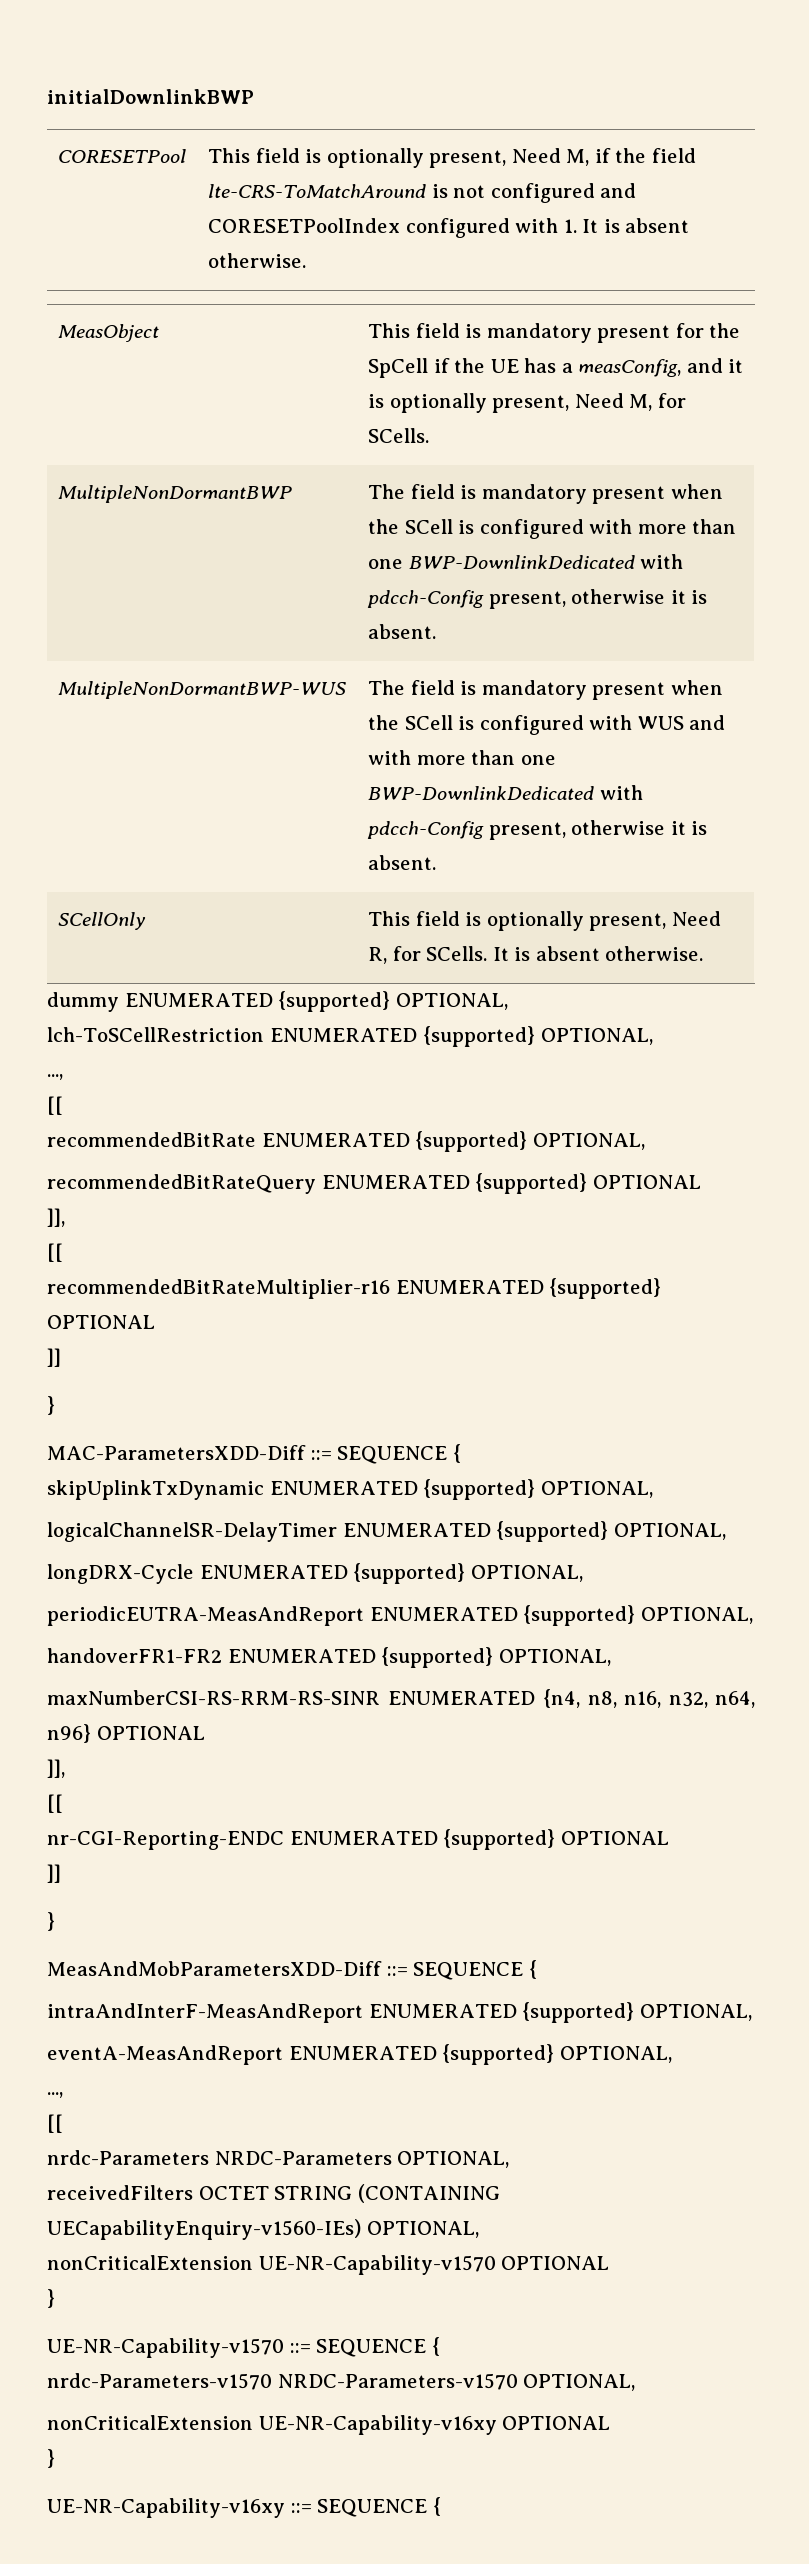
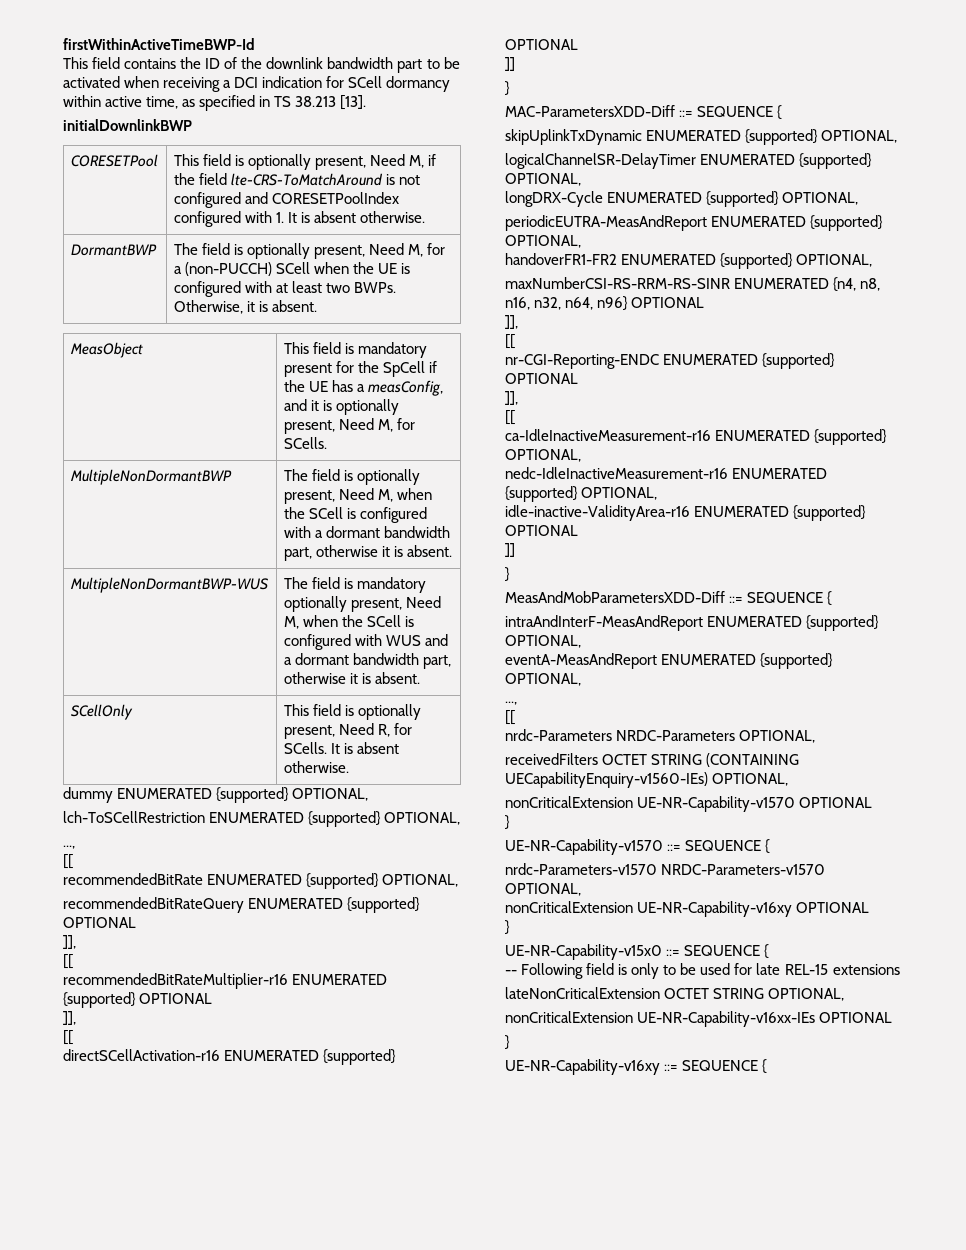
(47, 96) none -> [63,38,255,50] [63,57,460,73] [63,76,451,92] [63,95,367,111] firstWithinActiveTimeBWP-Id // This field contains the ID of the downlink bandwidth part to be activated when receiving a DCI indication for SCell dormancy within active time, as specified in TS 38.213 [13]. //
(306, 260) none -> [70,244,157,256] [173,243,446,259] [173,262,411,276] [173,281,397,297] [173,300,318,314] // DormantBWP | The field is optionally present, Need M, for a (non-PUCCH) SCell when the UE is configured with at least two BWPs. Otherwise, it is absent.
[481,484,723,504] [367,519,737,539] [367,554,684,569] [366,590,566,609] mandatory present when the SCell is configured with more than one BWP-DownlinkDedicated with pdcch-Config present, -> [357,469,421,485] [283,488,433,504] [283,507,428,523] [283,526,451,538] [283,547,312,561] optionally present, Need M, when the SCell is configured with a dormant bandwidth part,
[592,682,666,700] present -> [283,596,442,612] [283,616,299,629] optionally present, Need M,
[367,750,556,765] [367,785,643,800] [366,821,566,840] with more than one BWP-DownlinkDedicated with pdcch-Config present, -> [283,653,452,669] a dormant bandwidth part,
(155, 1322) none -> [63,1011,76,1025] [63,1030,73,1045] [63,1049,397,1065] [505,39,578,50] // ]], // [[ // directSCellActivation-r16 ENUMERATED {supported} OPTIONAL
(669, 1838) none -> [505,391,518,405] [505,410,515,425] [505,429,888,445] [505,449,581,462] [505,467,828,479] [505,486,658,502] [505,505,867,521] [505,525,578,536] // ]], // [[ // ca-IdleInactiveMeasurement-r16 ENUMERATED {supported} OPTIONAL, // nedc-IdleInactiveMeasurement-r16 ENUMERATED {supported} OPTIONAL, // idle-inactive-ValidityArea-r16 ENUMERATED {supported} OPTIONAL
(55, 2458) none -> [505,944,770,960] [505,963,900,979] [505,987,845,1001] [505,1011,893,1027] [505,1035,510,1050] // UE-NR-Capability-v15x0 ::= SEQUENCE { // -- Following field is only to be used for late REL-15 extensions // lateNonCriticalExtension OCTET STRING OPTIONAL, // nonCriticalExtension UE-NR-Capability-v16xx-IEs OPTIONAL // }

